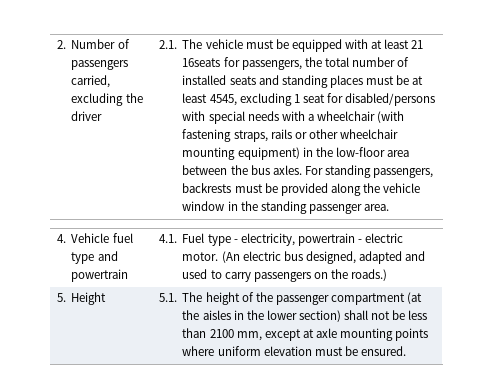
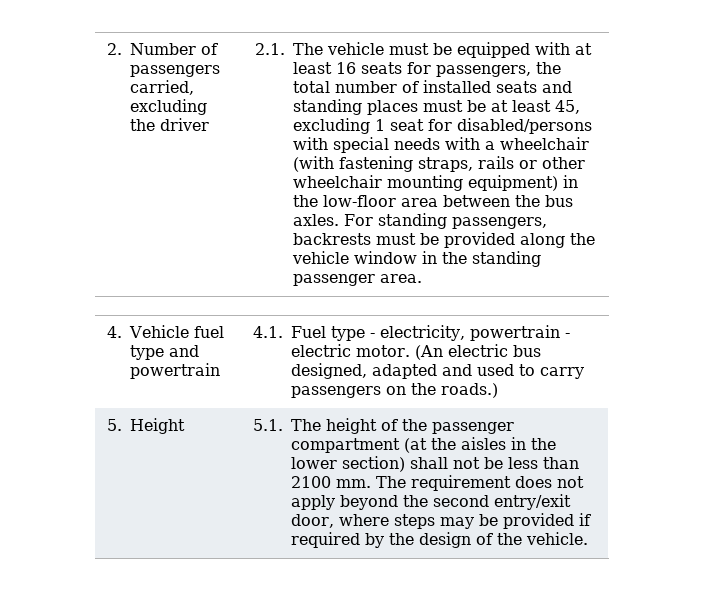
[411,40,424,49] [182,58,221,67] 21 16seats -> [335,62,402,74] 16 seats
[209,94,237,106] 4545, -> [554,100,580,114] 45,
[236,328,429,341] [182,346,406,356] mm, except at axle mounting points where uniform elevation must be ensured. -> [335,475,584,491] [290,494,571,510] [290,513,591,529] [290,532,588,548] mm. The requirement does not apply beyond the second entry/exit door, where steps may be provided if required by the design of the vehicle.

